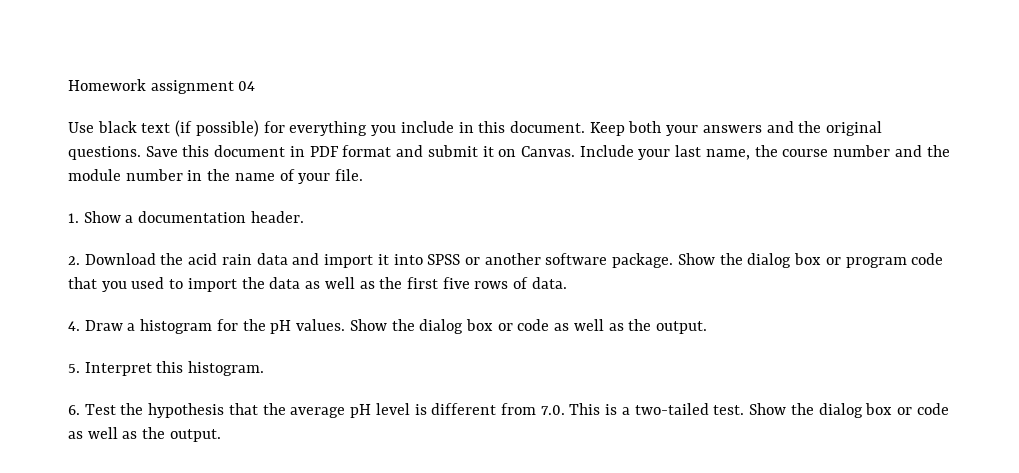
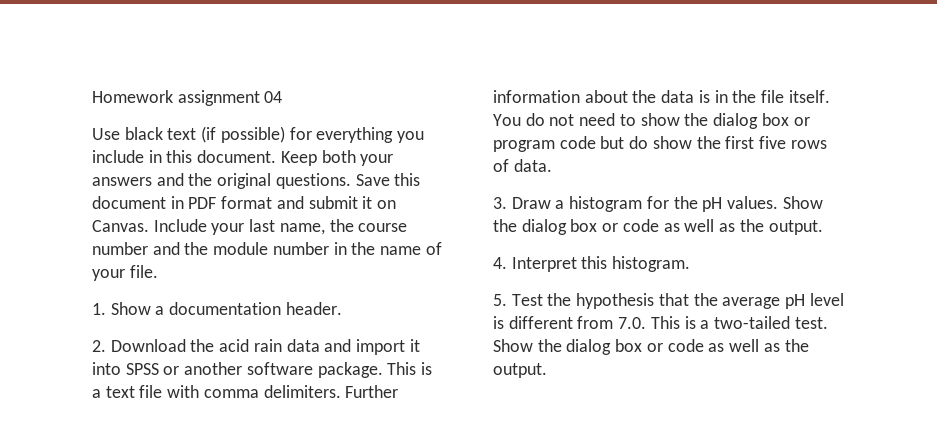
[677,253,715,265] Show -> [387,362,433,375] [92,385,399,398] [493,90,830,103] [493,113,680,126] This is a text file with comma delimiters. Further information about the data is in the file itself. You do not need to show
[68,277,375,292] that you used to import the data as well as -> [600,136,692,149] but do show
[68,321,80,331] 4. -> [493,197,507,209] 3.
[68,364,80,373] 5. -> [493,257,507,269] 4.
[68,405,80,415] 6. -> [493,294,507,306] 5.

